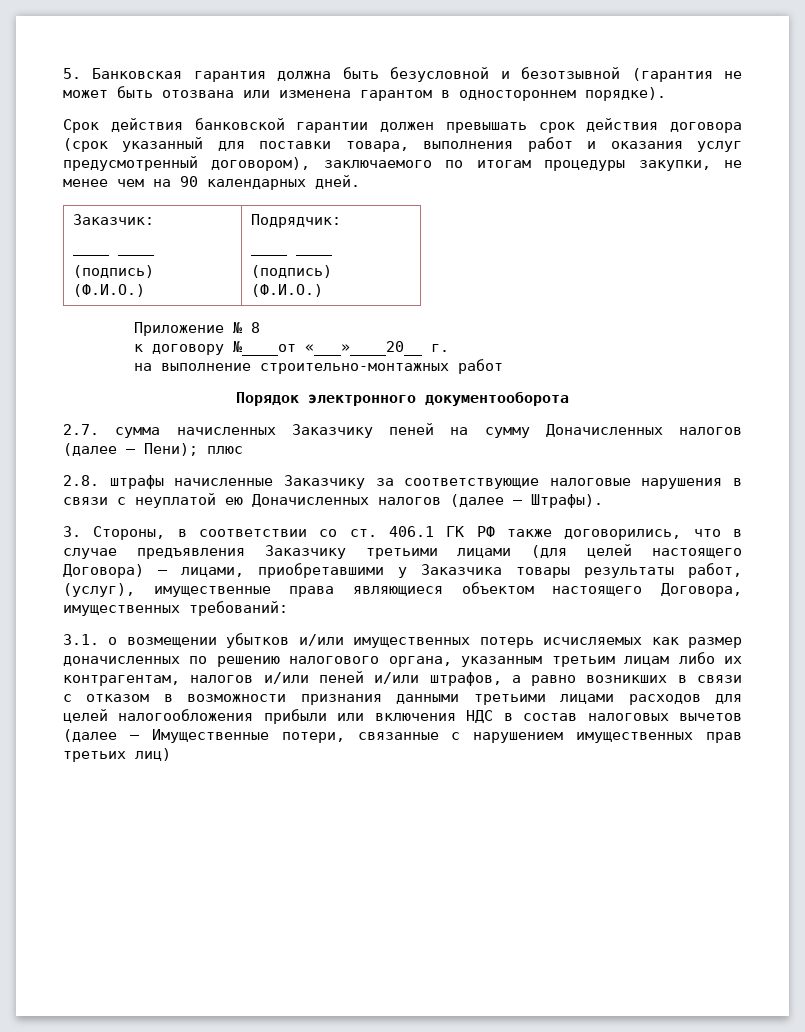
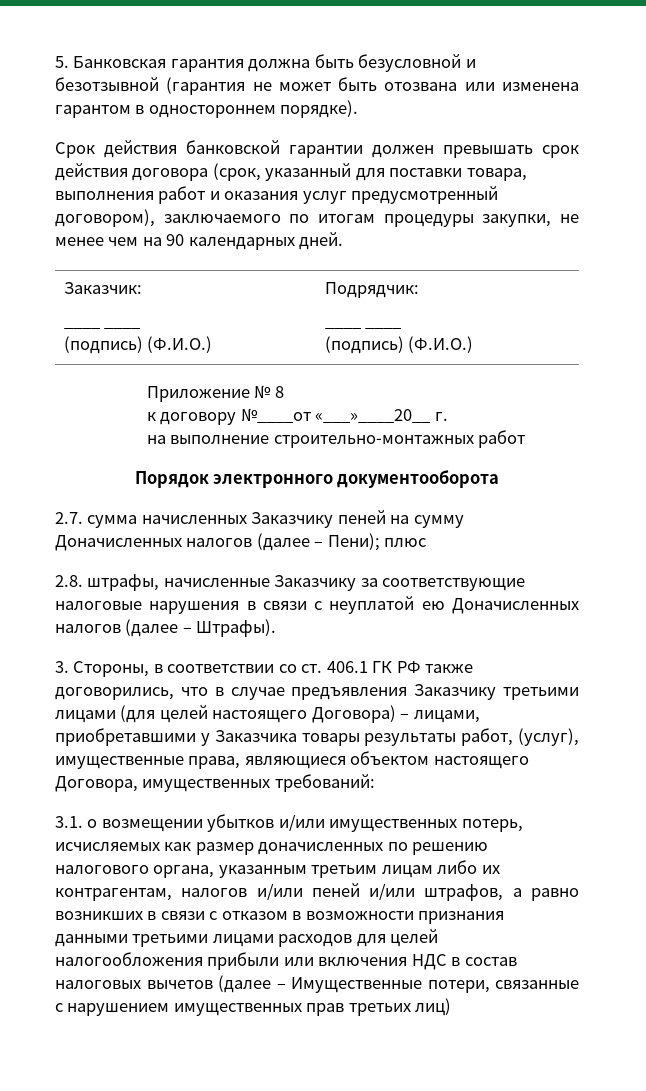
[63,138,108,152] (срок -> [212,163,261,181] (срок,
[109,475,164,489] штрафы -> [87,574,160,591] штрафы,
[289,586,335,597] права -> [188,756,241,769] права,
[479,637,534,648] потерь -> [461,819,523,832] потерь,

